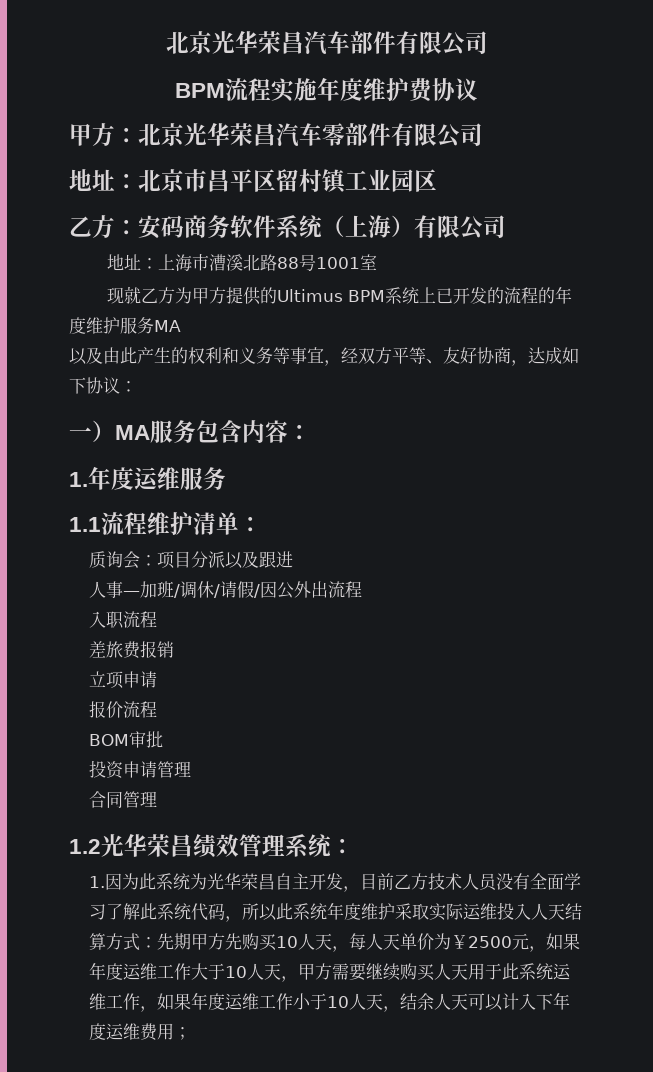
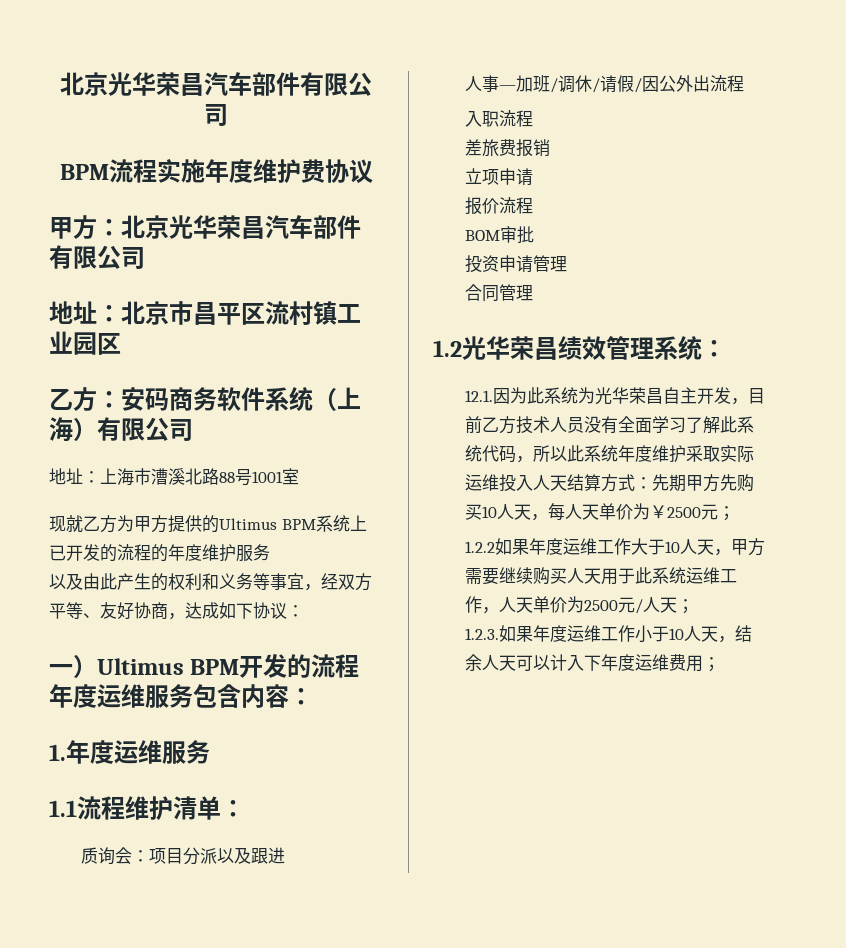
[322,123,345,146] 零 -> (313, 227) none
[276,169,299,192] 留 -> [265,301,289,325] 流
[154,320,181,332] MA -> (270, 552) none
[115,425,150,440] MA -> [97,654,360,678] [49,684,145,708] Ultimus BPM开发的流程年度运维
[88,876,105,888] 1. -> [464,390,493,402] 12.1.
[528,946,546,952] ， -> [717,506,735,521] [464,541,495,553] ； // 1.2.2
(157, 1009) none -> [498,596,694,614] [464,628,499,640] 人天单价为2500元/人天； // 1.2.3.

